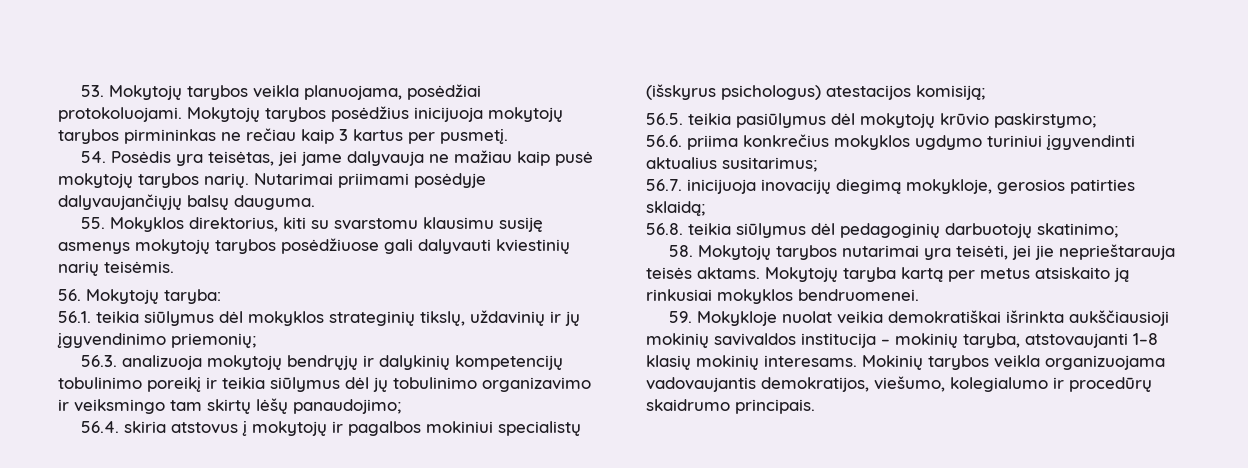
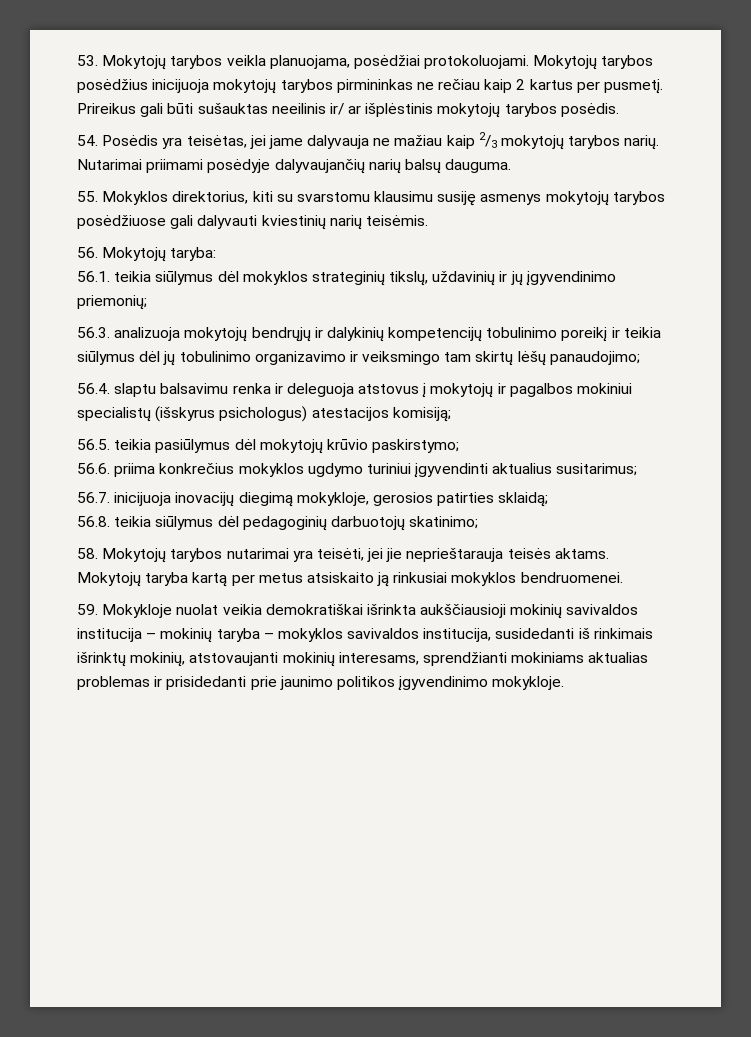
[339,129,348,141] 3 -> [516,79,526,90] 2
(508, 136) none -> [77,103,619,118] Prireikus gali būti sušauktas neeilinis ir/ ar išplėstinis mokytojų tarybos posėdis.
[555,151,594,166] pusė -> [478,132,497,148] 2/3
[58,194,182,210] dalyvaujančiųjų -> [274,159,401,174] dalyvaujančių narių
[124,421,167,433] skiria -> [114,383,354,397] slaptu balsavimu renka ir deleguoja
[963,333,1158,348] [646,355,1165,370] [646,376,1152,392] [646,399,815,414] taryba, atstovaujanti 1–8 klasių mokinių interesams. Mokinių tarybos veikla organizuojama vadovaujantis demokratijos, viešumo, kolegialumo ir procedūrų skaidrumo principais. -> [216,628,653,642] [77,652,649,667] [77,676,565,691] taryba – mokyklos savivaldos institucija, susidedanti iš rinkimais išrinktų mokinių, atstovaujanti mokinių interesams, sprendžianti mokiniams aktualias problemas ir prisidedanti prie jaunimo politikos įgyvendinimo mokykloje.

